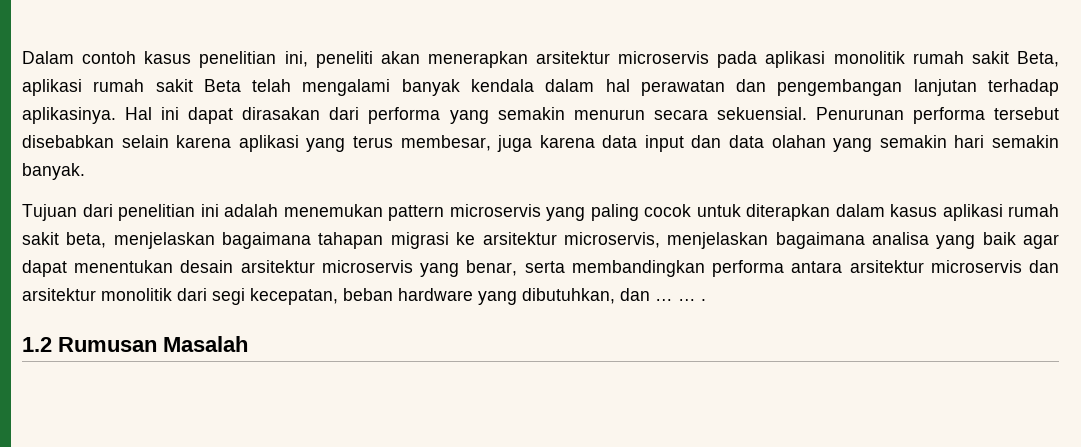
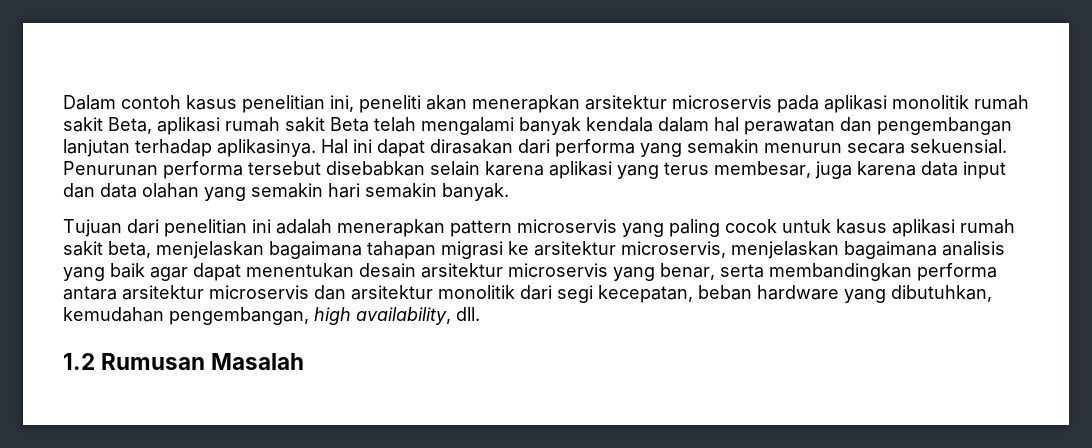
[283,204,383,217] menemukan -> [337,219,445,237] menerapkan
[746,204,885,221] diterapkan dalam -> (831, 226) none
[871,232,929,245] analisa -> [942,241,1005,256] analisis
[620,288,706,301] dan … … . -> [63,307,480,325] kemudahan pengembangan, high availability, dll.

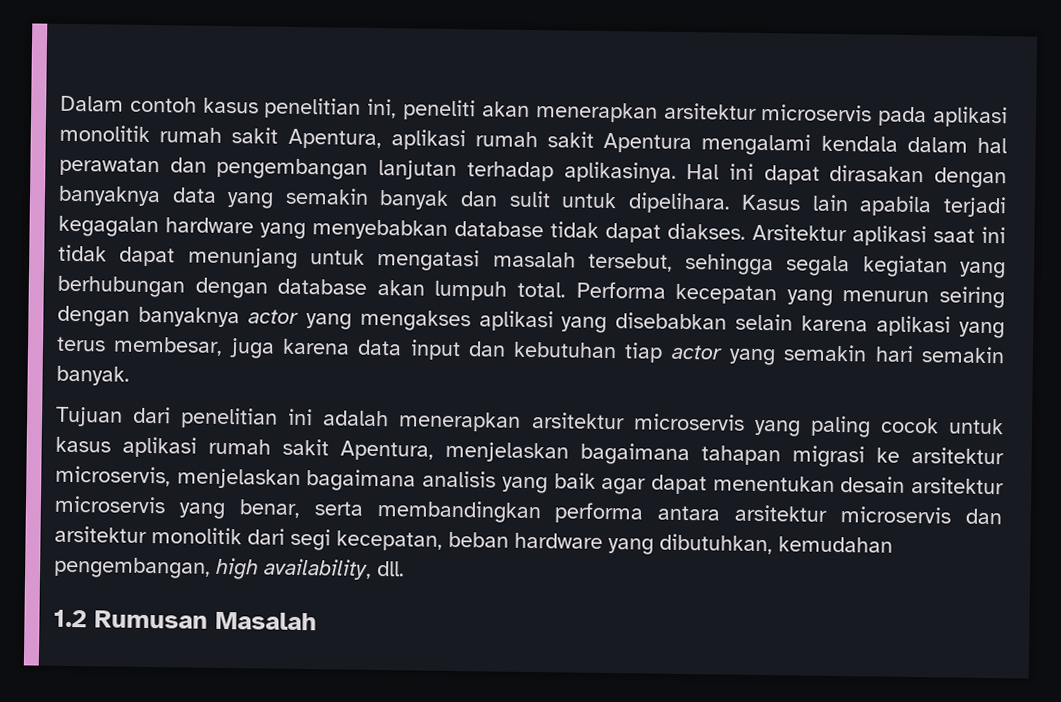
[108,117,581,135] Beta, aplikasi rumah sakit Beta telah mengalami banyak -> [287,128,812,156] Apentura, aplikasi rumah sakit Apentura mengalami
[518,139,1007,157] [63,161,321,179] dari performa yang semakin menurun secara sekuensial. Penurunan performa tersebut -> [934,167,1008,189] [58,185,1008,218] [58,215,1006,247] [58,244,1006,279] [57,275,1006,309] [57,305,608,334] dengan banyaknya data yang semakin banyak dan sulit untuk dipelihara. Kasus lain apabila terjadi kegagalan hardware yang menyebabkan database tidak dapat diakses. Arsitektur aplikasi saat ini tidak dapat menunjang untuk mengatasi masalah tersebut, sehingga segala kegiatan yang berhubungan dengan database akan lumpuh total. Performa kecepatan yang menurun seiring dengan banyaknya actor yang mengakses aplikasi yang
[100,183,199,198] data olahan -> [513,341,723,363] kebutuhan tiap actor
[450,220,512,237] pattern -> [530,412,625,430] arsitektur
[108,241,151,258] beta, -> [340,440,434,461] Apentura,

